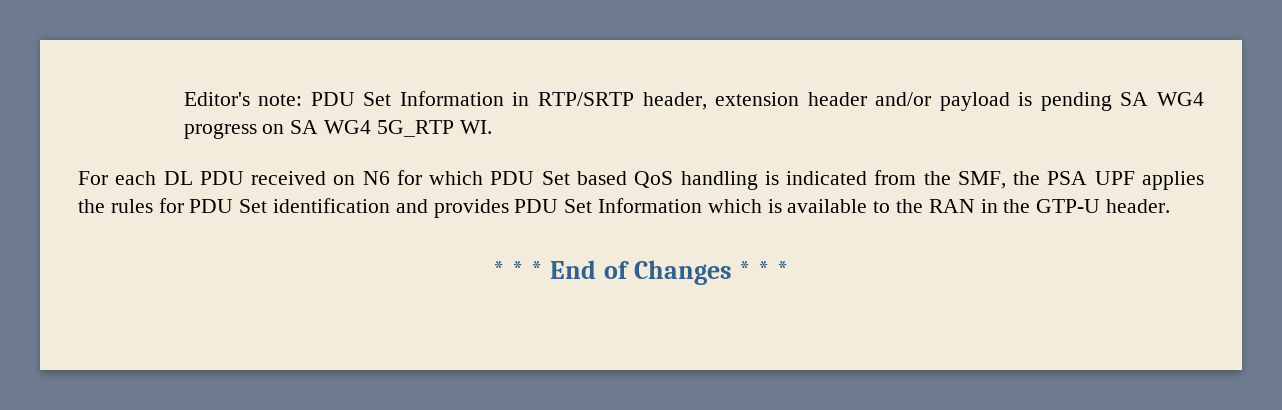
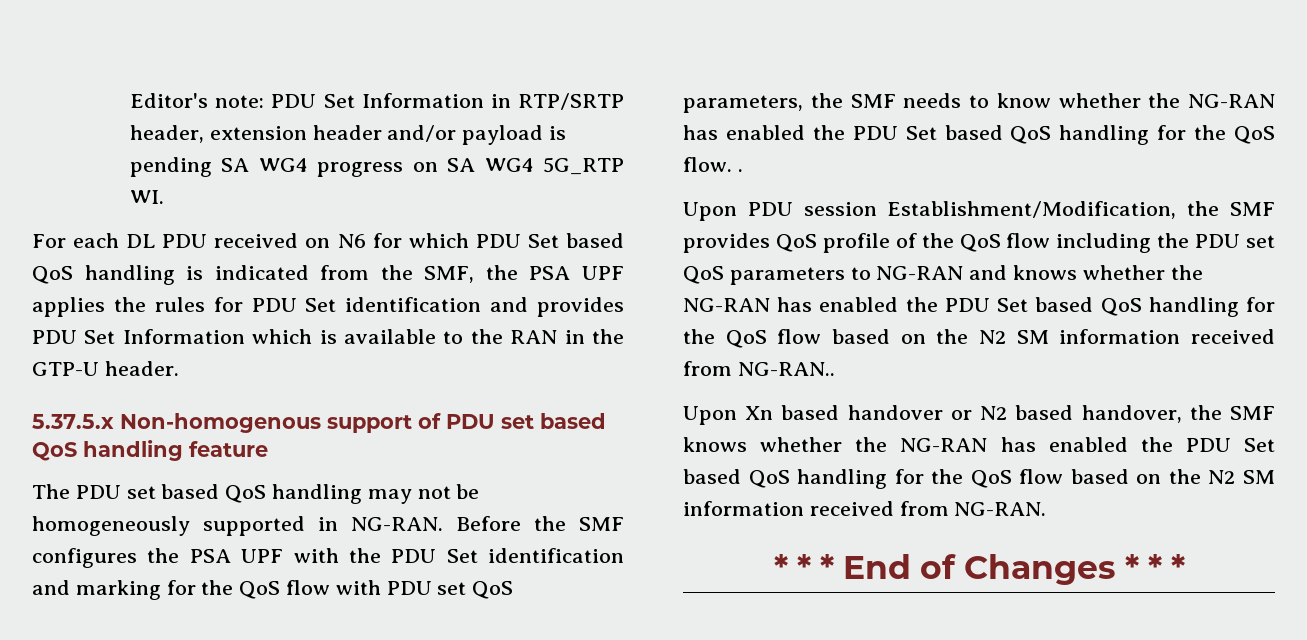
(1171, 206) none -> [32,413,606,433] [32,440,268,461] [32,484,480,504] [32,516,624,536] [32,548,624,568] [32,580,514,600] [683,93,1275,113] [683,125,1275,145] [683,157,743,172] [683,201,1275,221] [683,233,1275,253] [683,265,1203,285] [683,297,1275,317] [683,329,1275,348] [683,361,835,376] [683,405,1275,425] [683,437,1275,452] [683,469,1275,489] [683,501,1047,516] // 5.37.5.x Non-homogenous support of PDU set based QoS handling feature // The PDU set based QoS handling may not be homogeneously supported in NG-RAN. Before the SMF configures the PSA UPF with the PDU Set identification and marking for the QoS flow with PDU set QoS parameters, the SMF needs to know whether the NG-RAN has enabled the PDU Set based QoS handling for the QoS flow. . // Upon PDU session Establishment/Modification, the SMF provides QoS profile of the QoS flow including the PDU set QoS parameters to NG-RAN and knows whether the NG-RAN has enabled the PDU Set based QoS handling for the QoS flow based on the N2 SM information received from NG-RAN.. // Upon Xn based handover or N2 based handover, the SMF knows whether the NG-RAN has enabled the PDU Set based QoS handling for the QoS flow based on the N2 SM information received from NG-RAN.

